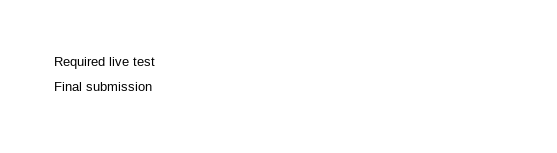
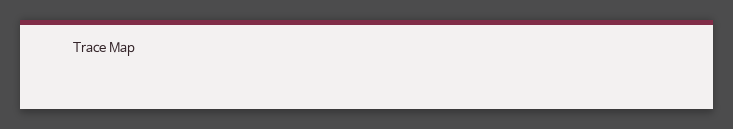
[54,57,155,69] [54,82,152,91] Required live test // Final submission -> [73,42,136,56] Trace Map

